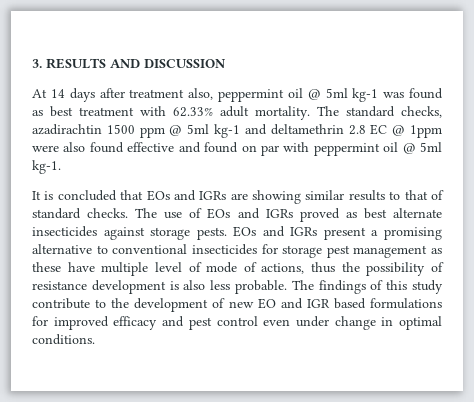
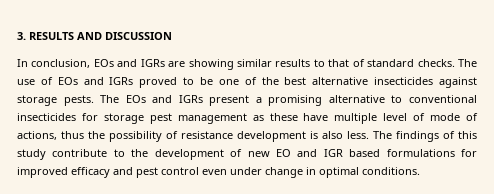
[32,88,443,102] [32,106,442,120] [32,124,442,138] [32,142,442,156] [32,160,61,174] [32,190,144,201] At 14 days after treatment also, peppermint oil @ 5ml kg-1 was found as best treatment with 62.33% adult mortality. The standard checks, azadirachtin 1500 ppm @ 5ml kg-1 and deltamethrin 2.8 EC @ 1ppm were also found effective and found on par with peppermint oil @ 5ml kg-1. // It is concluded that -> [17,59,91,68] In conclusion,
[345,208,442,219] as best alternate -> [183,77,369,85] to be one of the best alternative
(227, 233) none -> [100,95,120,103] The
[210,280,288,294] less probable. -> [347,131,369,139] less.

